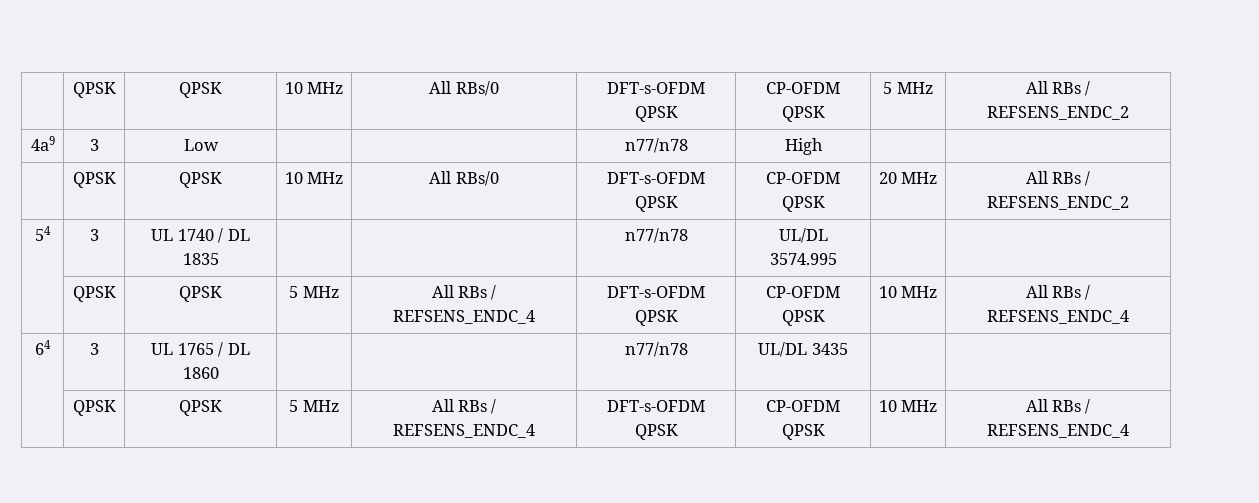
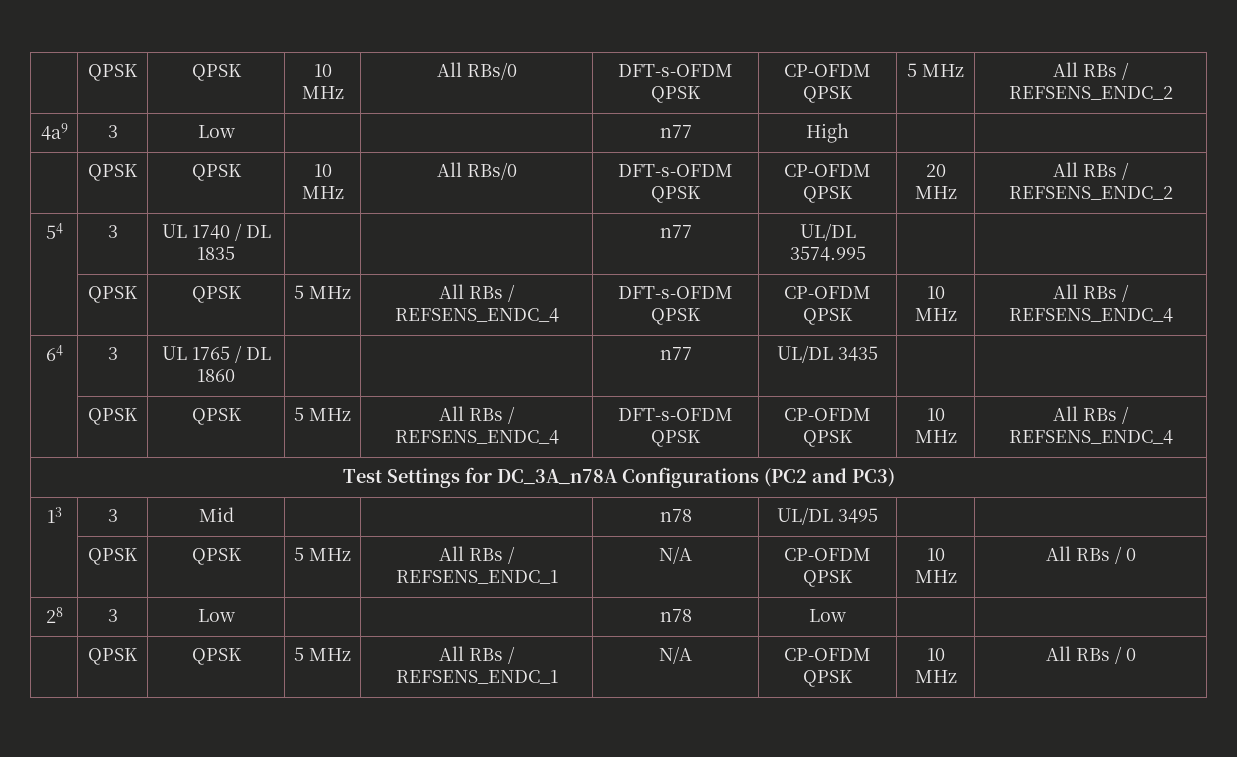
[624,138,688,153] n77/n78 -> [659,125,692,138] n77
[624,228,688,243] n77/n78 -> [659,225,692,238] n77
[624,342,688,357] n77/n78 -> [659,347,692,360] n77
(1129, 431) none -> [342,467,895,488] [46,507,62,523] [107,509,118,522] [198,507,234,522] [659,509,692,522] [777,507,878,525] [88,548,138,565] [191,548,242,565] [294,547,351,561] [438,546,515,564] [395,570,558,584] [659,546,692,564] [784,548,871,561] [803,570,853,587] [926,548,945,561] [914,570,957,583] [1045,546,1136,564] [45,607,63,623] [107,609,118,622] [197,609,235,622] [659,609,692,622] [809,609,846,622] [88,648,138,665] [191,648,242,665] [294,647,351,661] [438,646,515,664] [395,670,558,684] [659,646,692,664] [784,648,871,661] [803,670,853,687] [926,648,945,661] [914,670,957,683] [1045,646,1136,664] // Test Settings for DC_3A_n78A Configurations (PC2 and PC3) // 13 | 3 | Mid | | | n78 | UL/DL 3495 | | // | QPSK | QPSK | 5 MHz | All RBs / REFSENS_ENDC_1 | N/A | CP-OFDM QPSK | 10 MHz | All RBs / 0 // 28 | 3 | Low | | | n78 | Low | | // | QPSK | QPSK | 5 MHz | All RBs / REFSENS_ENDC_1 | N/A | CP-OFDM QPSK | 10 MHz | All RBs / 0

